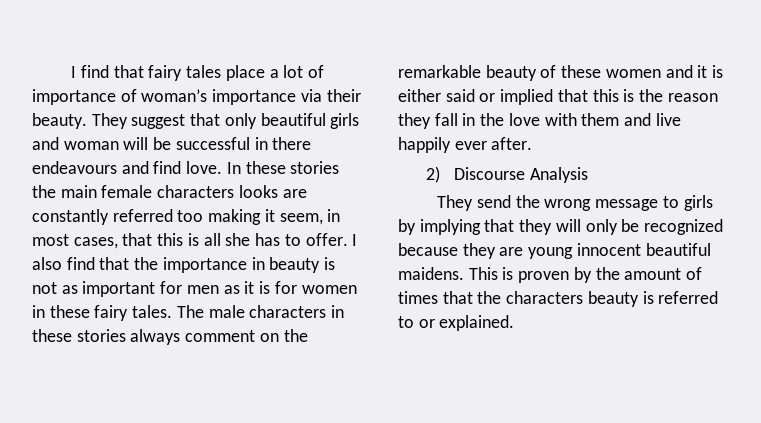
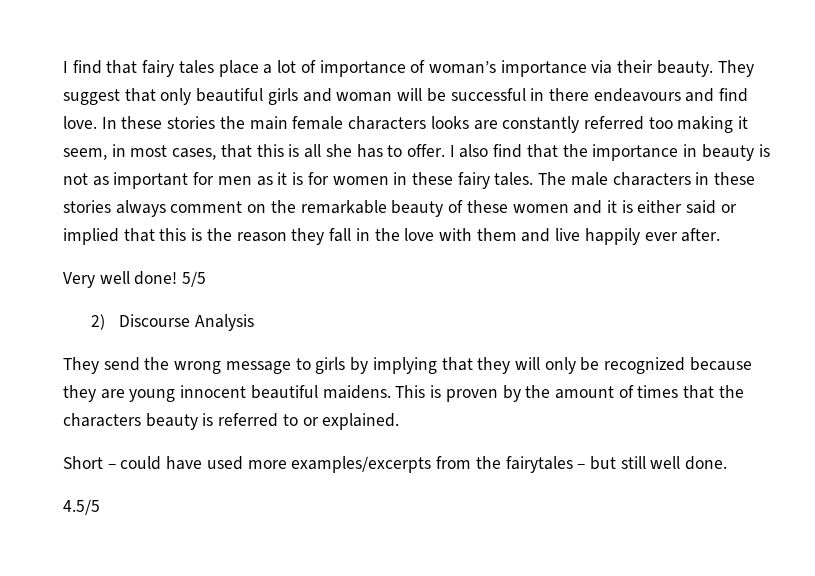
(533, 143) none -> [63,271,207,288] // Very well done! 5/5
(515, 323) none -> [63,456,728,473] [63,499,100,515] // Short – could have used more examples/excerpts from the fairytales – but still well done. // 4.5/5

